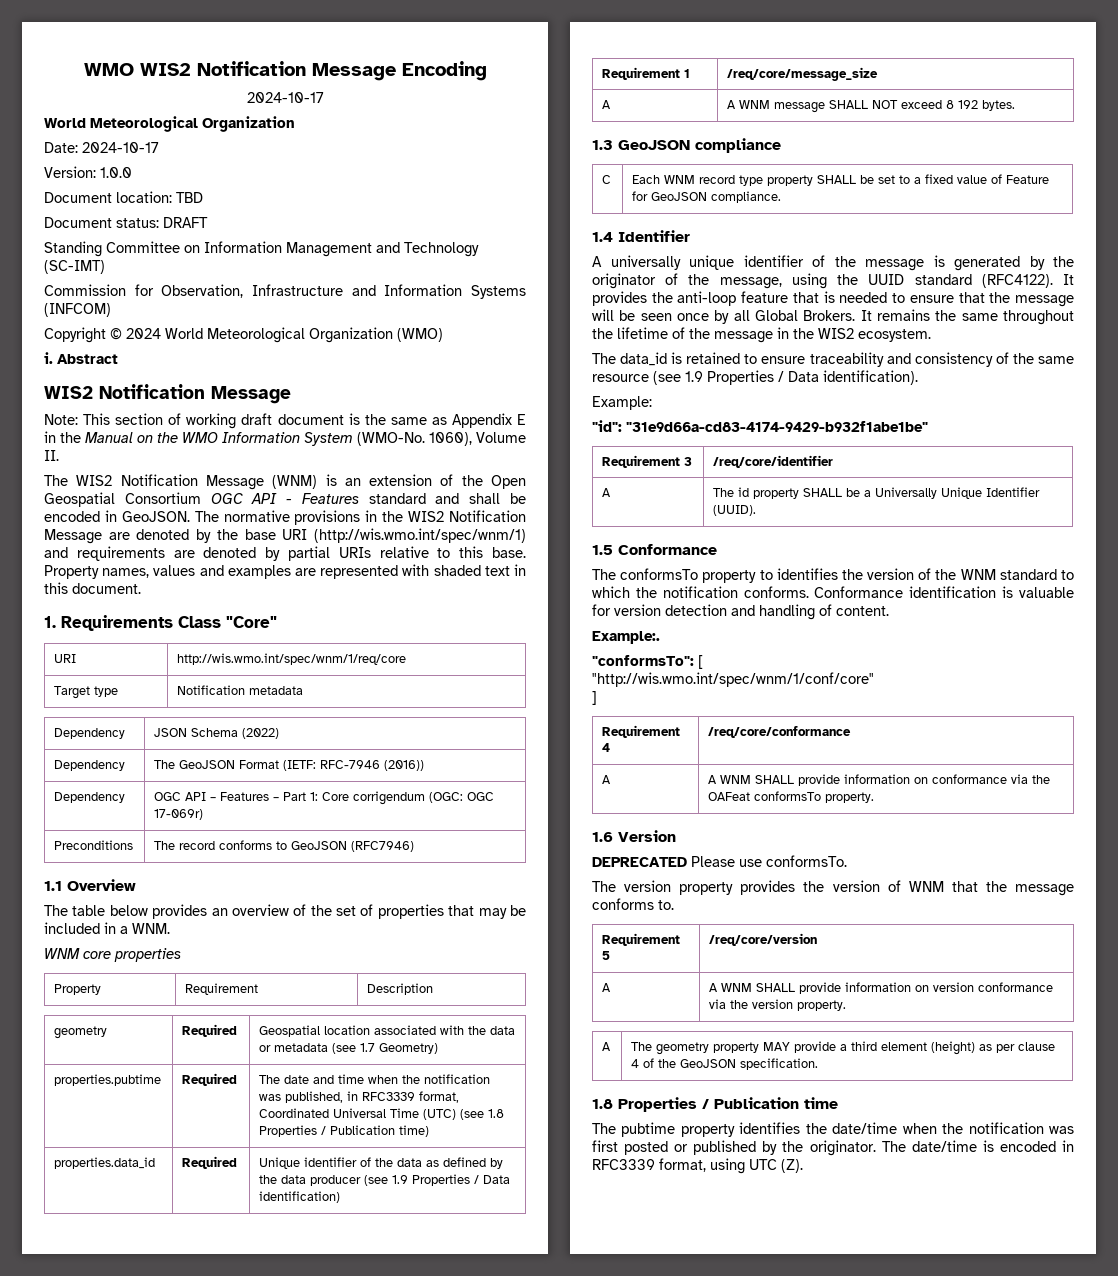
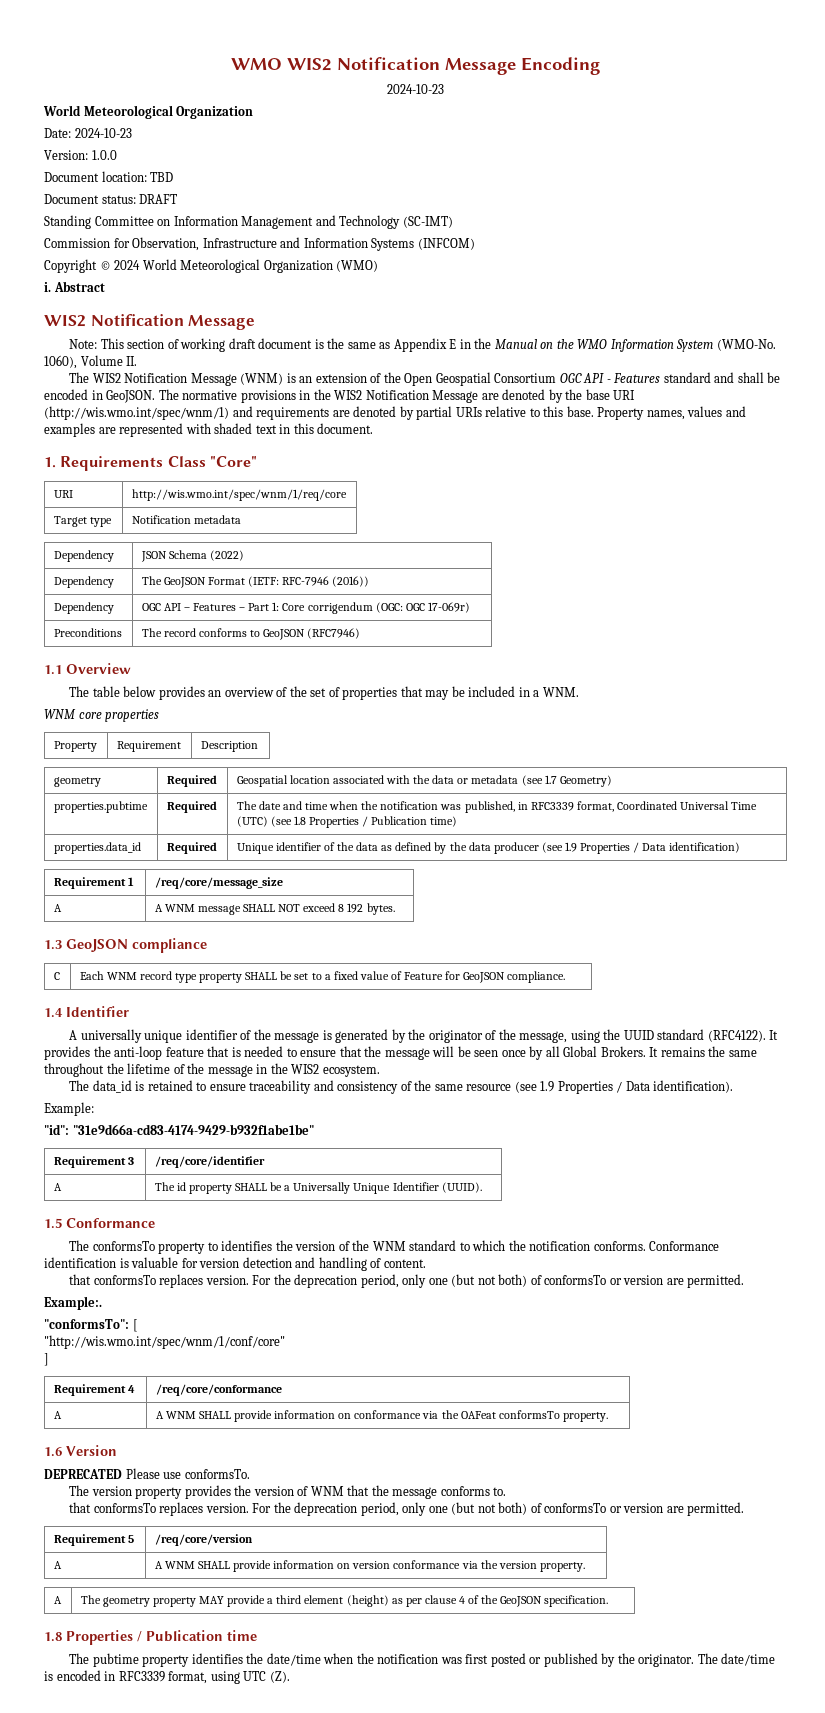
[246,92,324,103] 2024-10-17 -> [387,84,444,94] 2024-10-23
[82,142,159,153] 2024-10-17 -> [74,128,132,138] 2024-10-23
(889, 611) none -> [69,1274,745,1288] // that conformsTo replaces version. For the deprecation period, only one (but not both) of conformsTo or version are permitted.
(674, 905) none -> [69,1502,745,1516] // that conformsTo replaces version. For the deprecation period, only one (but not both) of conformsTo or version are permitted.

